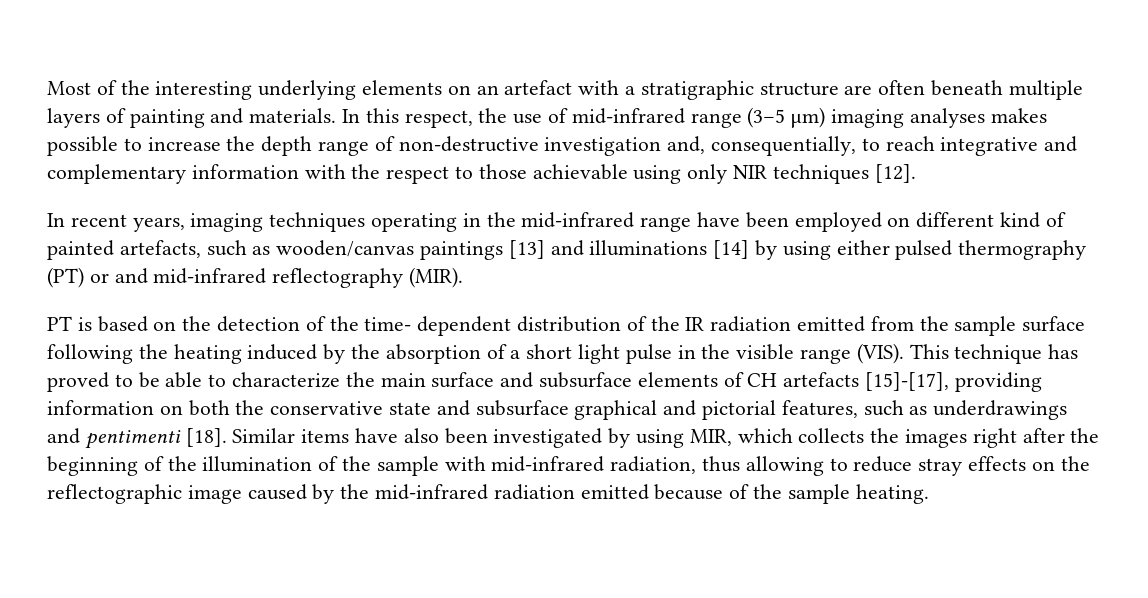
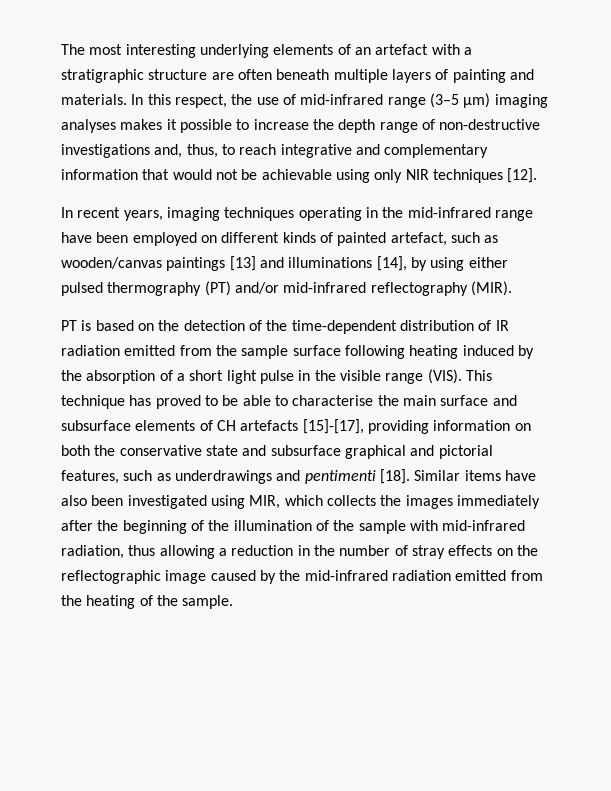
[47,80,150,95] Most of the -> [61,44,123,55] The most
[447,85,471,95] on -> [337,44,351,55] of
(1047, 115) none -> [166,119,177,130] it
[544,136,857,156] investigation and, consequentially, -> [61,144,218,158] investigations and, thus,
[304,164,527,184] with the respect to those -> [142,169,258,180] that would not be
[1000,212,1041,228] kind -> [282,232,316,243] kinds
[119,240,201,258] artefacts, -> [390,232,447,246] artefact,
[713,240,750,259] [14] -> [376,256,407,271] [14],
[89,268,148,284] or and -> [234,282,279,294] and/or
[364,316,512,336] time- dependent -> [291,320,397,334] time-dependent
[650,316,680,331] the -> (492, 325) none
[138,344,168,359] the -> (405, 352) none
[232,372,341,388] characterize -> [292,395,374,406] characterise
[608,428,631,448] by -> (207, 502) none
[972,428,1017,448] right -> [456,495,540,509] immediately
[829,456,913,472] to reduce -> [218,545,408,556] a reduction in the number of
[654,484,929,504] because of the sample heating. -> [510,570,543,581] [61,595,234,609] from the heating of the sample.

